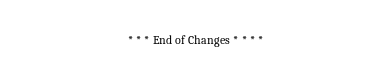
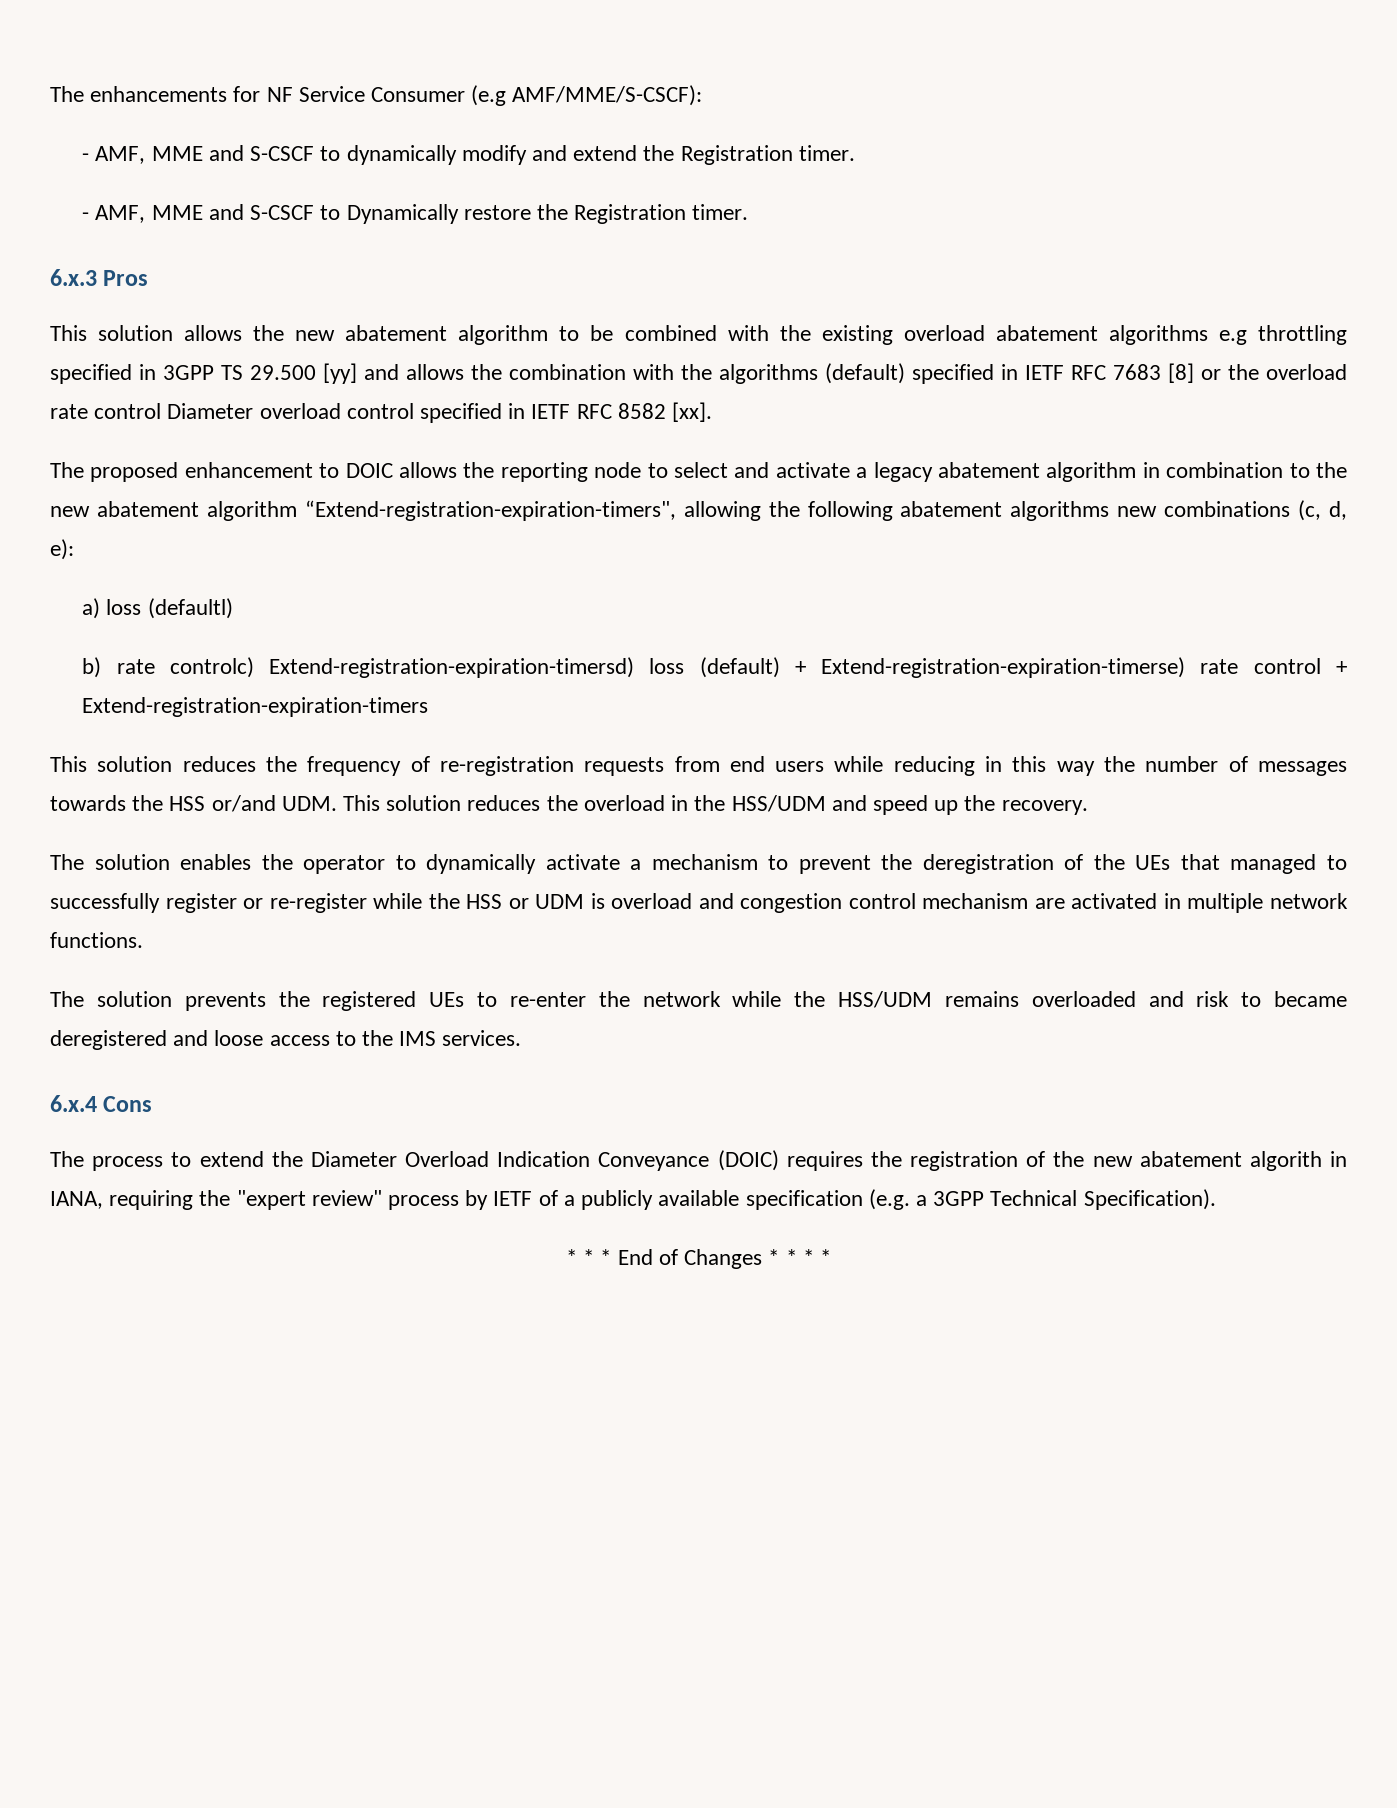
(127, 40) none -> [50,85,703,106] [82,145,855,165] [82,204,749,224] [50,269,149,286] [50,325,1347,345] [50,363,1347,384] [50,402,713,423] [50,462,1347,482] [50,500,1347,521] [50,539,74,560] [82,598,233,619] [82,657,1347,678] [82,697,429,717] [50,756,1347,776] [50,795,1088,815] [50,854,1347,874] [50,893,1348,913] [50,932,143,948] [50,991,1347,1011] [50,1030,522,1050] [50,1095,153,1112] [50,1150,1347,1171] [50,1189,1216,1210] The enhancements for NF Service Consumer (e.g AMF/MME/S-CSCF): // - AMF, MME and S-CSCF to dynamically modify and extend the Registration timer. // - AMF, MME and S-CSCF to Dynamically restore the Registration timer. // 6.x.3 Pros // This solution allows the new abatement algorithm to be combined with the existing overload abatement algorithms e.g throttling specified in 3GPP TS 29.500 [yy] and allows the combination with the algorithms (default) specified in IETF RFC 7683 [8] or the overload rate control Diameter overload control specified in IETF RFC 8582 [xx]. // The proposed enhancement to DOIC allows the reporting node to select and activate a legacy abatement algorithm in combination to the new abatement algorithm “Extend-registration-expiration-timers", allowing the following abatement algorithms new combinations (c, d, e): // a) loss (defaultl) // b) rate controlc) Extend-registration-expiration-timersd) loss (default) + Extend-registration-expiration-timerse) rate control + Extend-registration-expiration-timers // This solution reduces the frequency of re-registration requests from end users while reducing in this way the number of messages towards the HSS or/and UDM. This solution reduces the overload in the HSS/UDM and speed up the recovery. // The solution enables the operator to dynamically activate a mechanism to prevent the deregistration of the UEs that managed to successfully register or re-register while the HSS or UDM is overload and congestion control mechanism are activated in multiple network functions. // The solution prevents the registered UEs to re-enter the network while the HSS/UDM remains overloaded and risk to became deregistered and loose access to the IMS services. // 6.x.4 Cons // The process to extend the Diameter Overload Indication Conveyance (DOIC) requires the registration of the new abatement algorith in IANA, requiring the "expert review" process by IETF of a publicly available specification (e.g. a 3GPP Technical Specification). //

